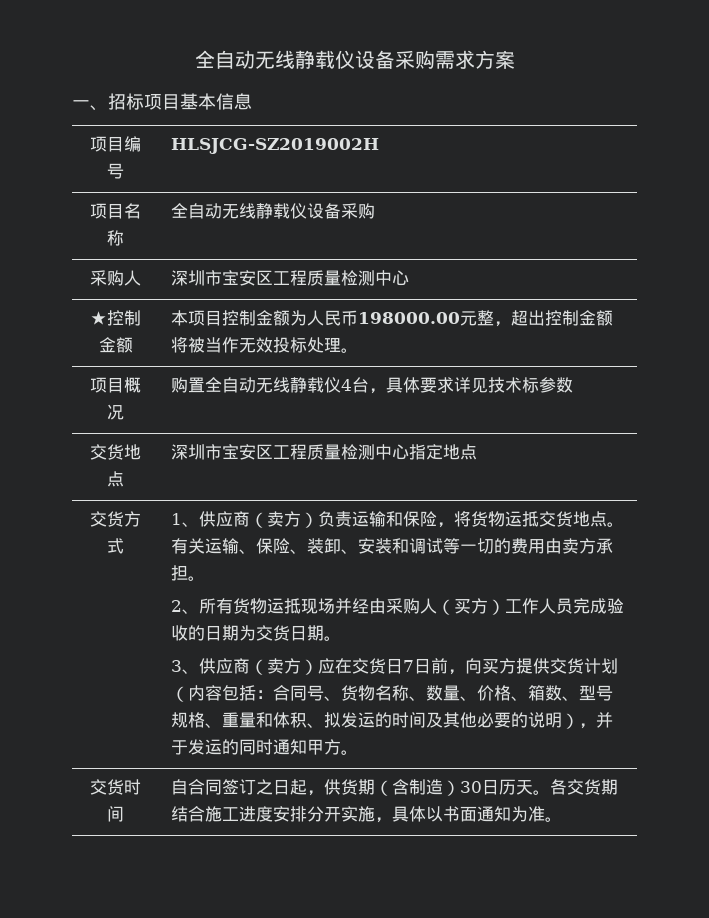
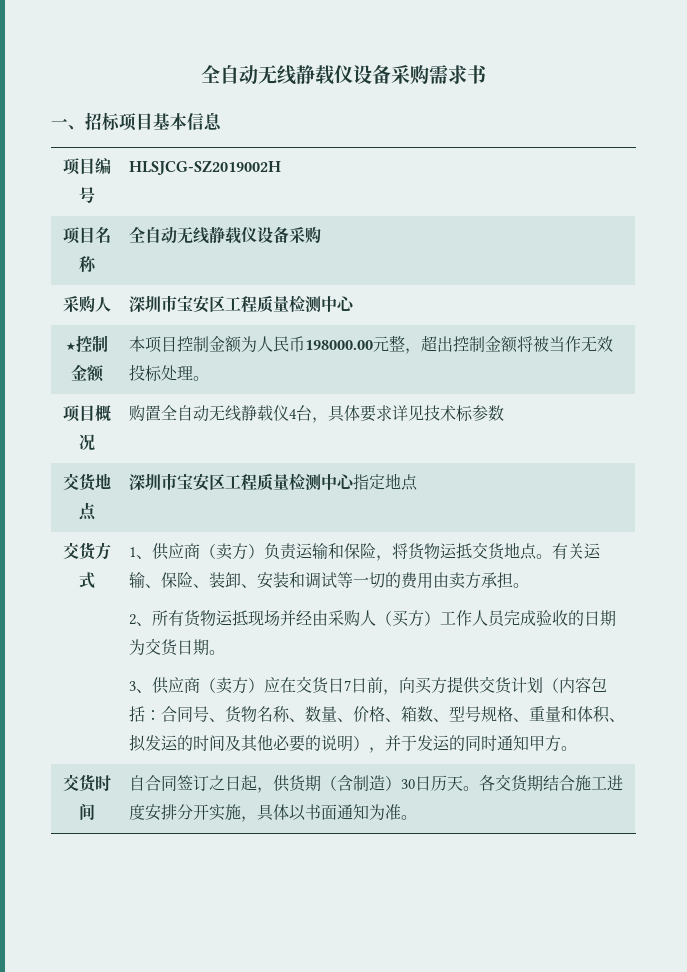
[474,50,515,69] 方案 -> [467,65,487,84] 书

